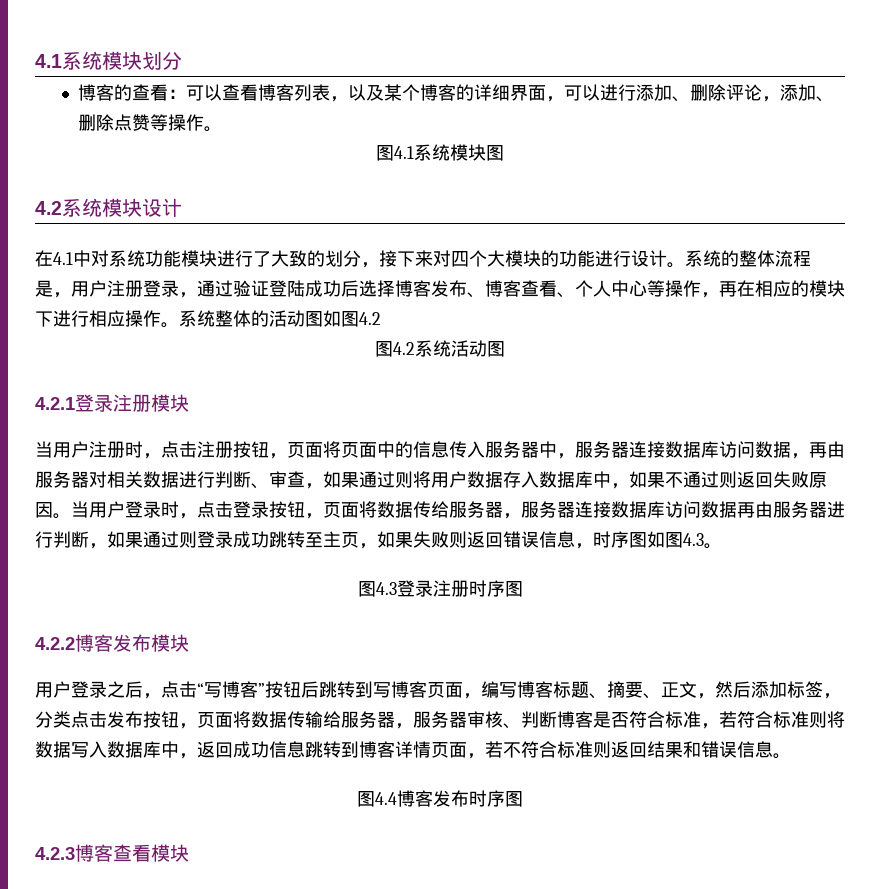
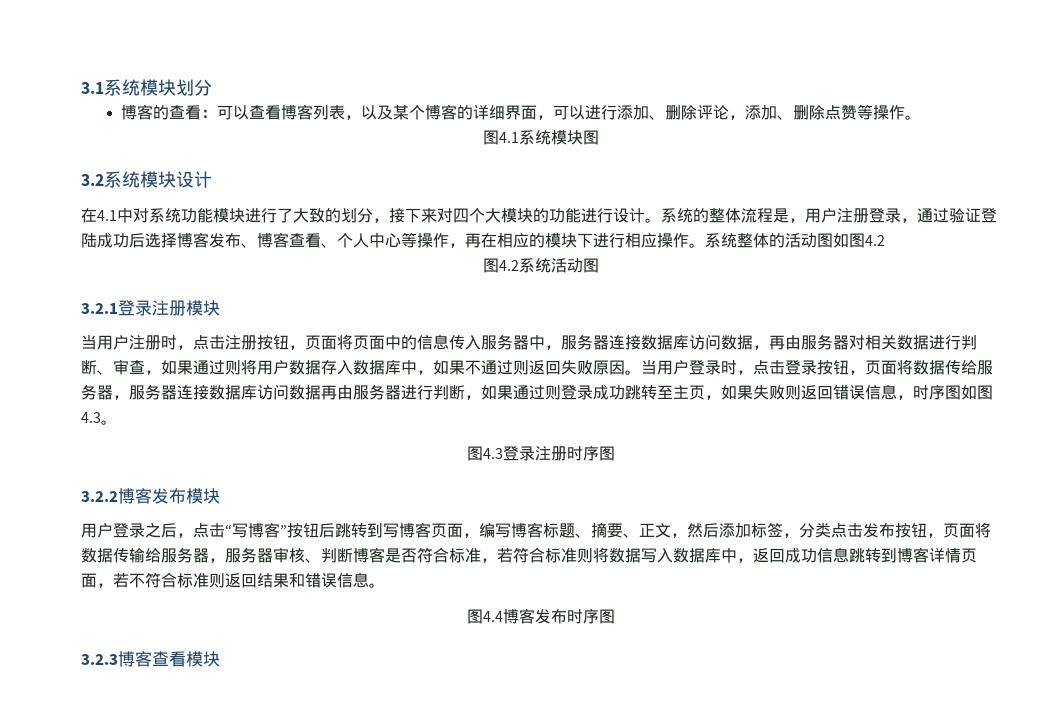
[35,54,62,68] 4.1 -> [81,82,104,94] 3.1
[35,201,62,215] 4.2 -> [81,174,104,186] 3.2
[35,397,75,410] 4.2.1 -> [81,303,118,314] 3.2.1
[35,637,75,650] 4.2.2 -> [81,491,118,502] 3.2.2
[35,847,75,860] 4.2.3 -> [81,654,118,665] 3.2.3

